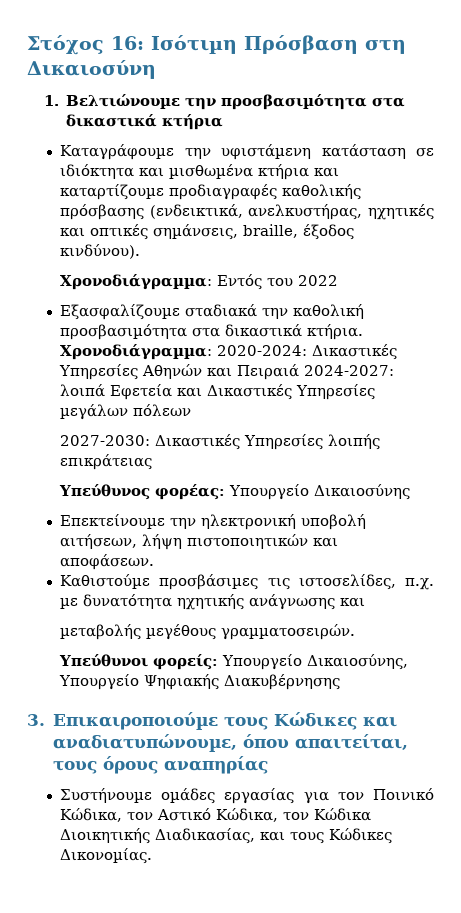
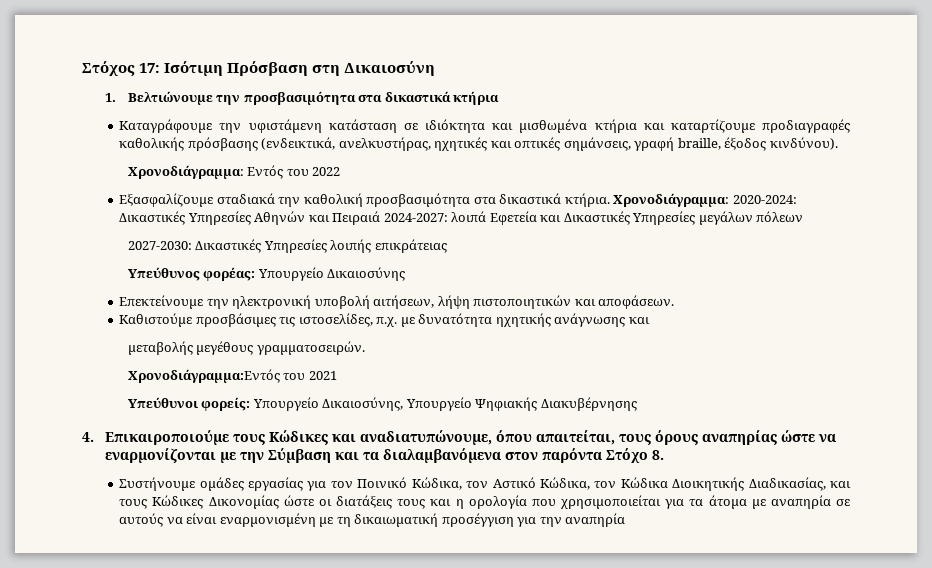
[111,36,144,50] 16: -> [139,63,161,73] 17:
(239, 232) none -> [634,137,675,151] γραφή
(356, 632) none -> [127,369,337,383] // Χρονοδιάγραμμα:Εντός του 2021
[27,714,45,726] 3. -> [82,432,94,442] 4.
(268, 765) none -> [780,430,836,442] [104,448,664,464] ώστε να εναρμονίζονται με την Σύμβαση και τα διαλαμβανόμενα στον παρόντα Στόχο 8.
[60,848,153,864] Δικονοµίας. -> [208,495,851,509] [119,513,626,527] Δικονοµίας ώστε οι διατάξεις τους και η ορολογία που χρησιμοποιείται για τα άτομα με αναπηρία σε αυτούς να είναι εναρμονισμένη με τη δικαιωματική προσέγγιση για την αναπηρία

